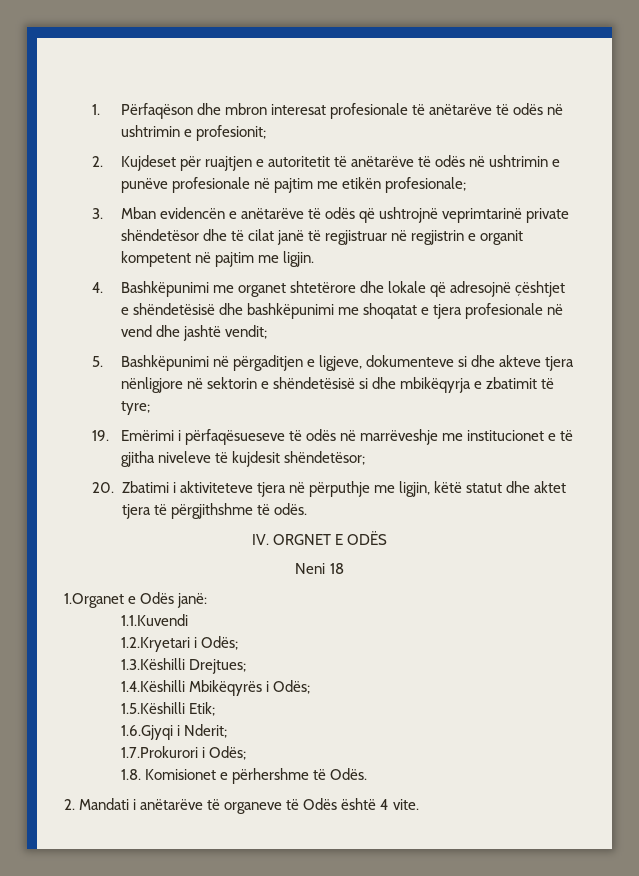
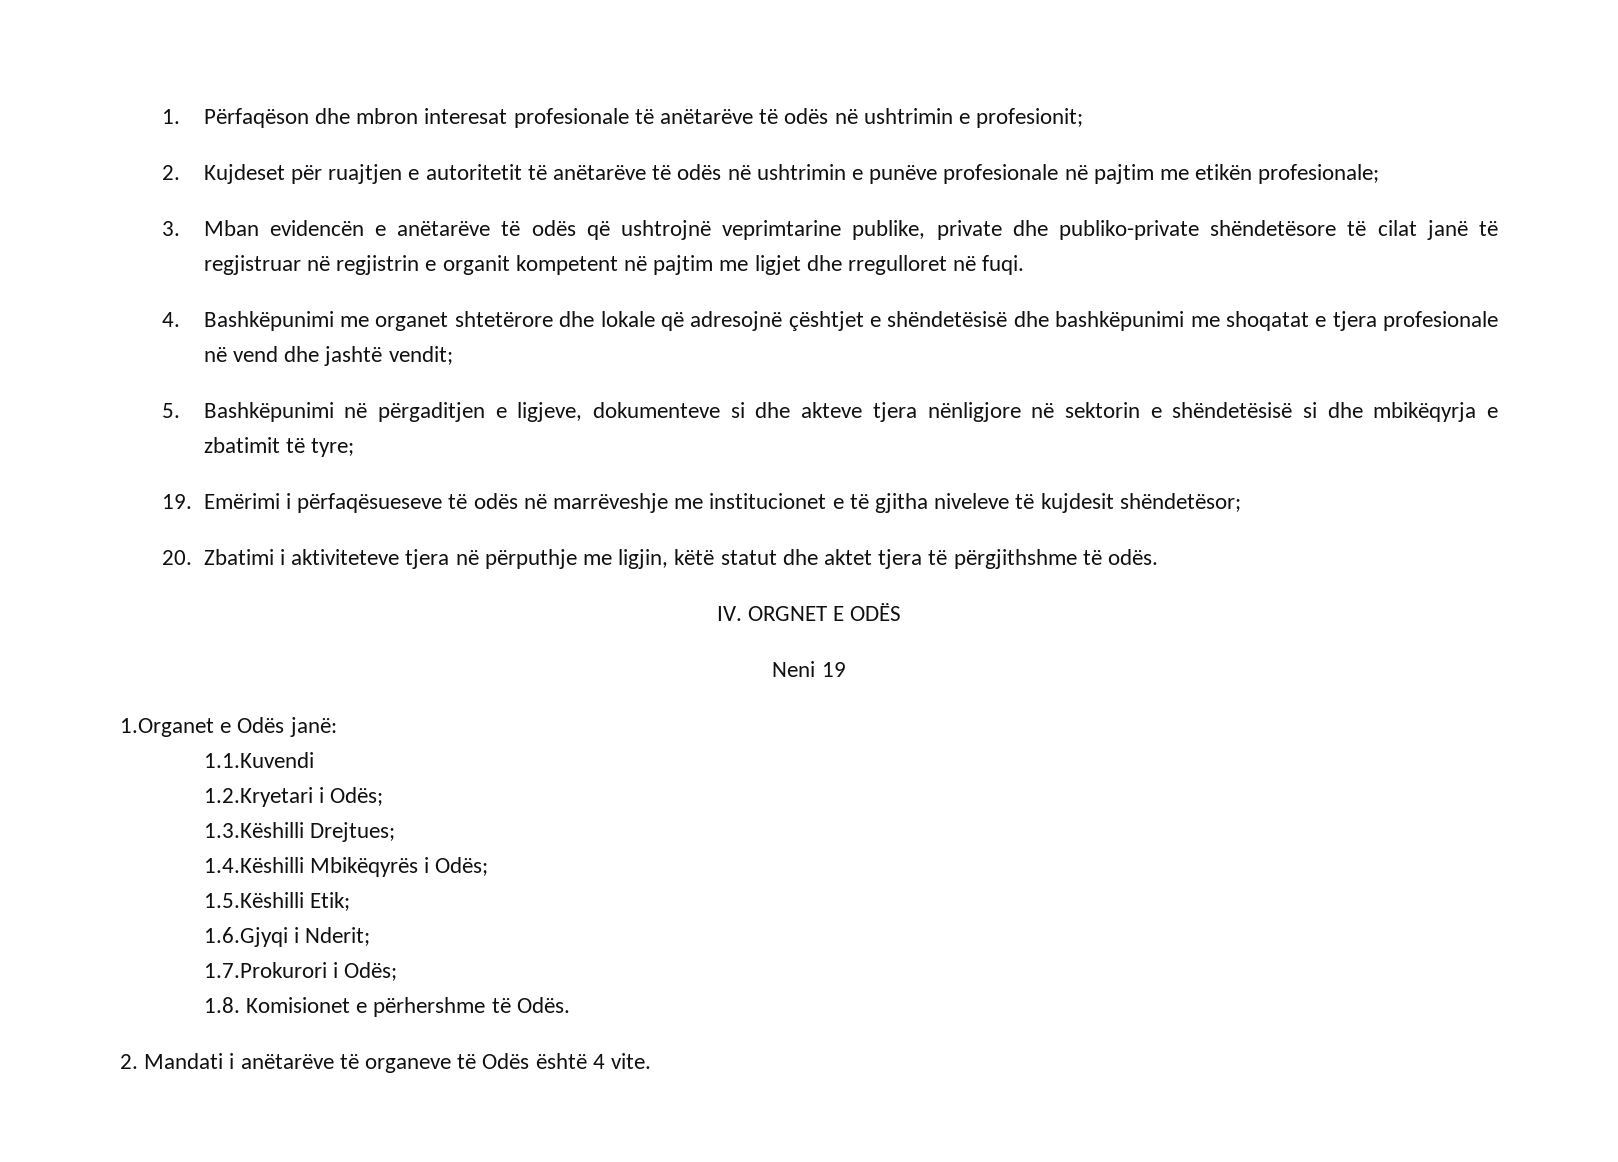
[441,208,569,223] [120,229,227,241] veprimtarinë private shëndetësor dhe -> [722,220,1337,240] veprimtarine publike, private dhe publiko-private shëndetësore
[282,251,314,267] ligjin. -> [754,255,1025,275] ligjet dhe rregulloret në fuqi.
[329,563,344,574] 18 -> [821,662,846,677] 19

